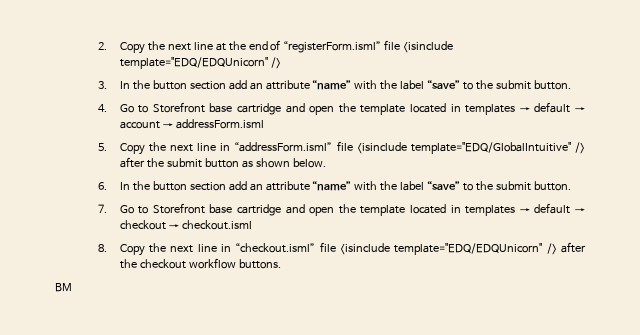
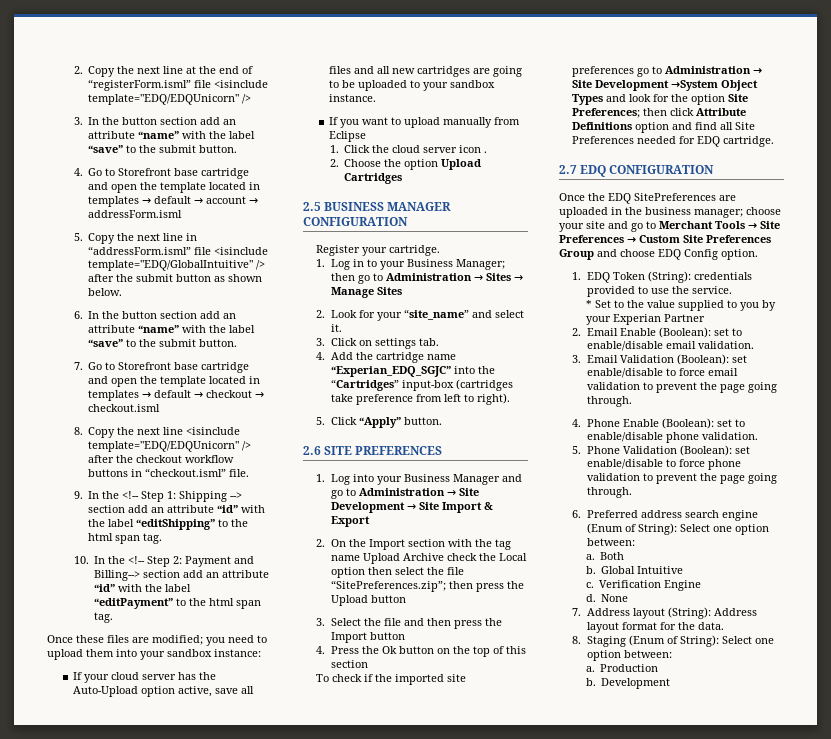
[221,242,336,253] in “checkout.isml” file -> (184, 431) none
[238,259,281,269] [55,283,72,292] buttons. // BM -> [88,468,250,477] [73,491,243,502] [88,505,266,513] [88,519,249,530] [88,533,163,544] [73,556,255,567] [94,570,270,581] [94,584,192,592] [94,598,262,609] [94,612,114,623] [47,635,267,646] [47,649,261,660] [72,672,216,683] [72,686,254,697] [328,66,522,77] [328,80,495,91] [328,94,376,102] [328,117,520,128] [328,131,366,142] [329,145,488,153] [329,159,482,170] [344,173,403,184] [303,202,452,211] [303,217,408,226] [316,245,441,256] [316,259,505,270] [330,273,523,284] [330,287,402,298] [316,309,524,321] [330,324,342,332] [316,338,439,349] [316,352,456,363] [330,366,495,377] [330,379,513,391] [330,393,510,405] [316,417,442,428] [303,446,443,455] [316,474,522,485] [330,488,479,499] [330,502,493,513] [330,516,370,527] [316,539,511,550] [330,553,527,564] [330,567,464,578] [330,580,524,592] [330,595,406,606] [316,618,502,629] [330,632,405,643] [316,646,526,657] [330,660,368,668] [316,674,467,685] [572,66,763,77] [572,80,759,91] [572,94,749,105] [572,108,747,118] [572,122,756,133] [572,136,775,147] [559,165,715,177] [559,193,736,204] [559,207,781,218] [559,221,780,232] [559,235,771,243] [559,249,758,260] [572,271,752,283] [586,286,732,297] [585,300,776,311] [585,314,705,325] [572,327,742,338] [586,341,754,351] [572,354,747,365] [586,368,738,378] [586,382,777,393] [586,396,632,407] [572,418,745,429] [586,432,758,443] [572,445,750,456] [586,459,741,470] [586,473,777,484] [586,487,632,498] [572,510,758,521] [586,523,769,535] [586,538,635,546] [585,552,625,560] [585,566,684,574] [585,580,702,591] [585,594,629,602] [572,607,757,619] [586,622,724,633] [572,635,774,647] [586,650,672,661] [585,664,659,672] [585,678,671,689] buttons in “checkout.isml” file. // 9. In the <!-- Step 1: Shipping --> section add an attribute “id” with the label “editShipping” to the html span tag. // 10. In the <!-- Step 2: Payment and Billing--> section add an attribute “id” with the label “editPayment” to the html span tag. // Once these files are modified; you need to upload them into your sandbox instance: // If your cloud server has the Auto-Upload option active, save all files and all new cartridges are going to be uploaded to your sandbox instance. // If you want to upload manually from Eclipse // 1. Click the cloud server icon . // 2. Choose the option Upload Cartridges // 2.5 BUSINESS MANAGER CONFIGURATION // Register your cartridge. // 1. Log in to your Business Manager; then go to Administration → Sites → Manage Sites // 2. Look for your “site_name” and select it. // 3. Click on settings tab. // 4. Add the cartridge name “Experian_EDQ_SGJC” into the “Cartridges” input-box (cartridges take preference from left to right). // 5. Click “Apply” button. // 2.6 SITE PREFERENCES // 1. Log into your Business Manager and go to Administration → Site Development → Site Import & Export // 2. On the Import section with the tag name Upload Archive check the Local option then select the file “SitePreferences.zip”; then press the Upload button // 3. Select the file and then press the Import button // 4. Press the Ok button on the top of this section // To check if the imported site preferences go to Administration → Site Development →System Object Types and look for the option Site Preferences; then click Attribute Definitions option and find all Site Preferences needed for EDQ cartridge. // 2.7 EDQ CONFIGURATION // Once the EDQ SitePreferences are uploaded in the business manager; choose your site and go to Merchant Tools → Site Preferences → Custom Site Preferences Group and choose EDQ Config option. // 1. EDQ Token (String): credentials provided to use the service. // * Set to the value supplied to you by your Experian Partner // 2. Email Enable (Boolean): set to enable/disable email validation. // 3. Email Validation (Boolean): set enable/disable to force email validation to prevent the page going through. // 4. Phone Enable (Boolean): set to enable/disable phone validation. // 5. Phone Validation (Boolean): set enable/disable to force phone validation to prevent the page going through. // 6. Preferred address search engine (Enum of String): Select one option between: // a. Both // b. Global Intuitive // c. Verification Engine // d. None // 7. Address layout (String): Address layout format for the data. // 8. Staging (Enum of String): Select one option between: // a. Production // b. Development

